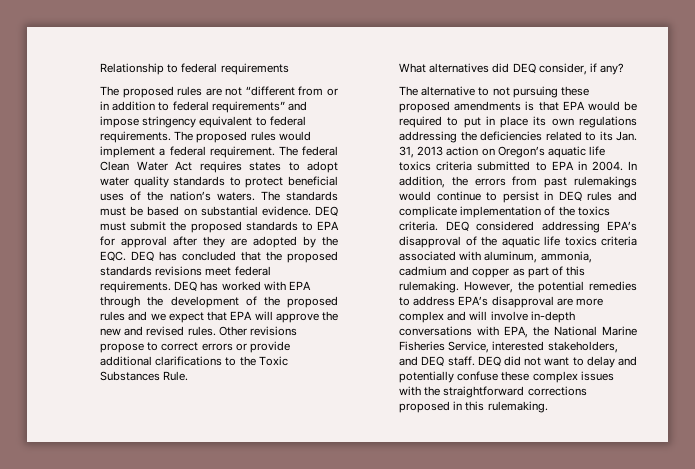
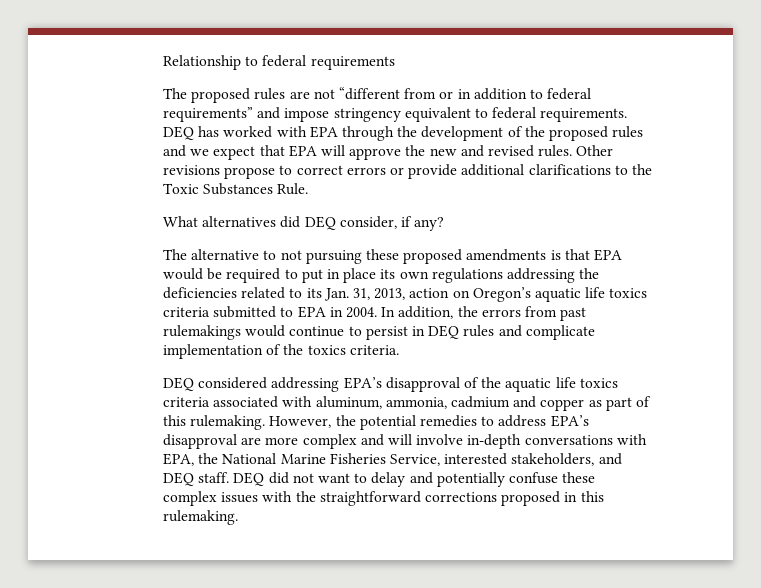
[174,131,311,143] [100,146,338,158] [100,161,338,173] [100,176,339,188] [100,191,338,201] [100,206,338,216] [100,221,339,233] [100,236,338,248] [100,251,338,263] [100,266,271,276] [100,281,172,293] The proposed rules would implement a federal requirement. The federal Clean Water Act requires states to adopt water quality standards to protect beneficial uses of the nation’s waters. The standards must be based on substantial evidence. DEQ must submit the proposed standards to EPA for approval after they are adopted by the EQC. DEQ has concluded that the proposed standards revisions meet federal requirements. -> (628, 115) none
[417,146,444,156] 2013 -> [374,288,406,300] 2013,
(439, 226) none -> (399, 350) //

